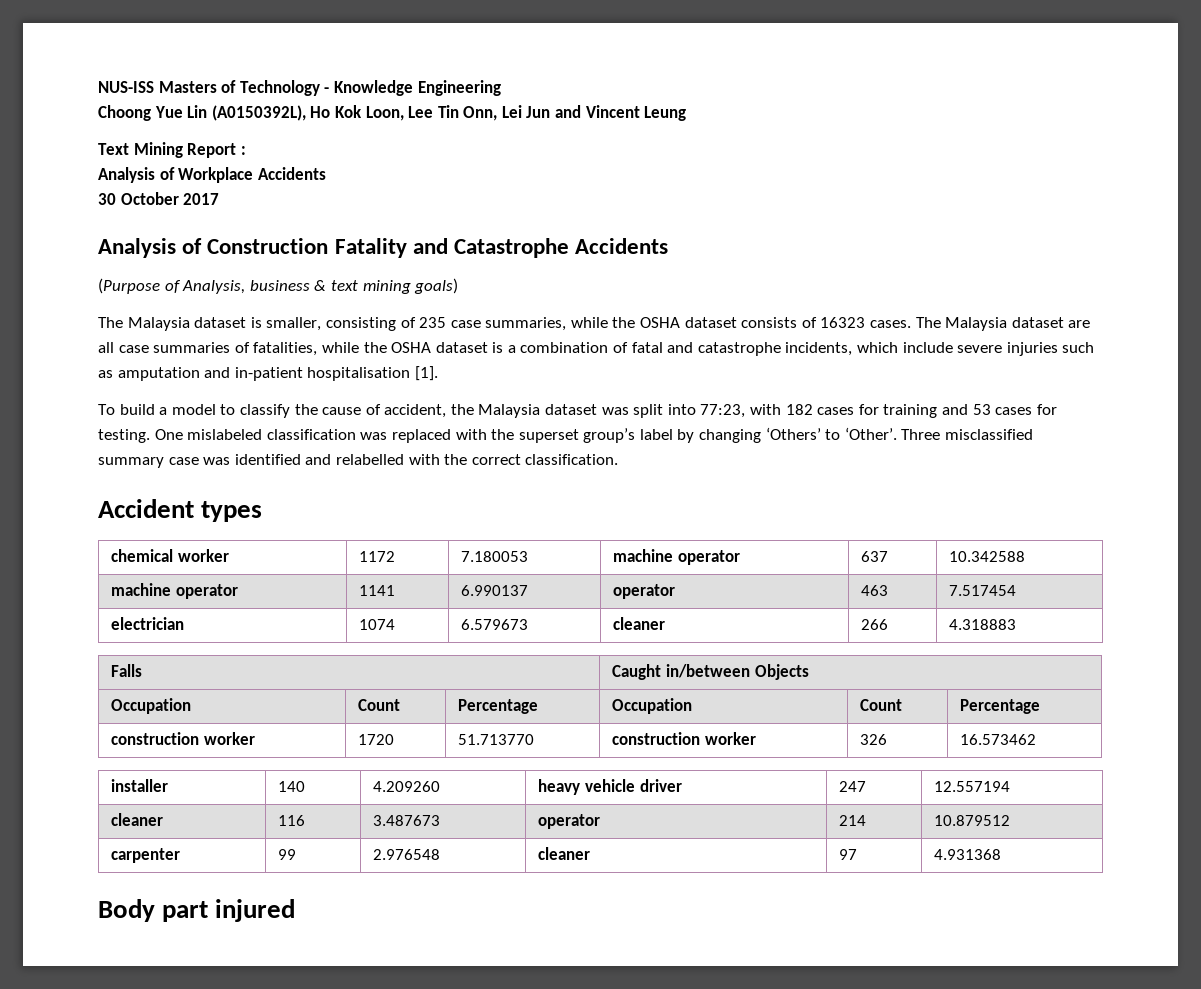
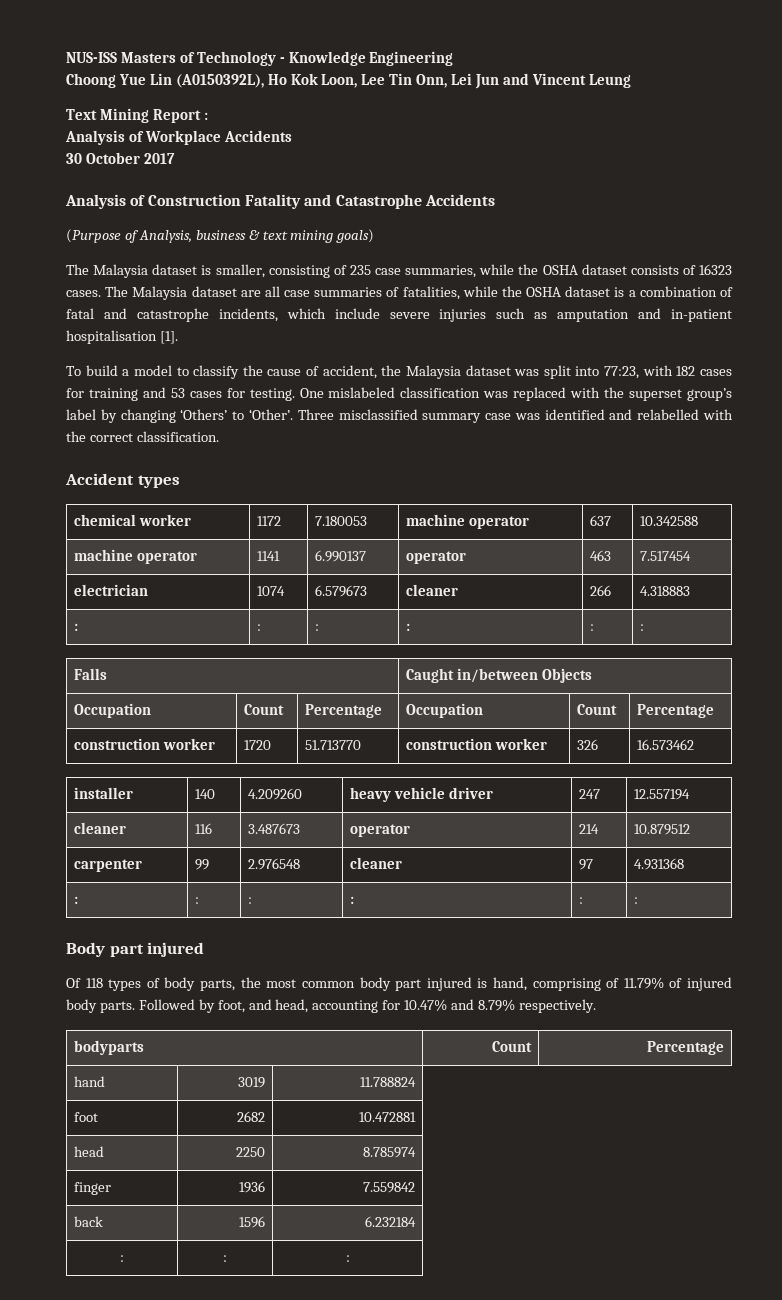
(1017, 624) none -> [74,623,79,631] [257,624,262,631] [315,624,320,631] [406,623,411,631] [590,624,595,631] [640,624,645,631] // : | : | : | : | : | :
[98,899,296,922] // Body part injured -> [74,896,79,904] [195,897,200,904] [248,897,253,904] [350,896,355,904] [579,897,584,904] [634,897,639,904] [66,942,205,957] [66,977,732,991] [66,999,596,1013] [74,1040,145,1055] [491,1041,532,1052] [646,1041,724,1055] [74,1076,106,1087] [237,1077,265,1088] [359,1077,416,1087] [74,1112,99,1122] [236,1111,265,1122] [358,1112,416,1122] [74,1146,105,1157] [235,1147,265,1157] [362,1147,416,1158] [74,1182,112,1195] [238,1181,265,1193] [362,1182,415,1193] [74,1216,104,1227] [238,1216,265,1228] [364,1216,416,1227] [120,1255,124,1262] [223,1255,227,1262] [345,1255,350,1262] // : | : | : | : | : | : // Body part injured // Of 118 types of body parts, the most common body part injured is hand, comprising of 11.79% of injured body parts. Followed by foot, and head, accounting for 10.47% and 8.79% respectively. // bodyparts | Count | Percentage // hand | 3019 | 11.788824 // foot | 2682 | 10.472881 // head | 2250 | 8.785974 // finger | 1936 | 7.559842 // back | 1596 | 6.232184 // : | : | :

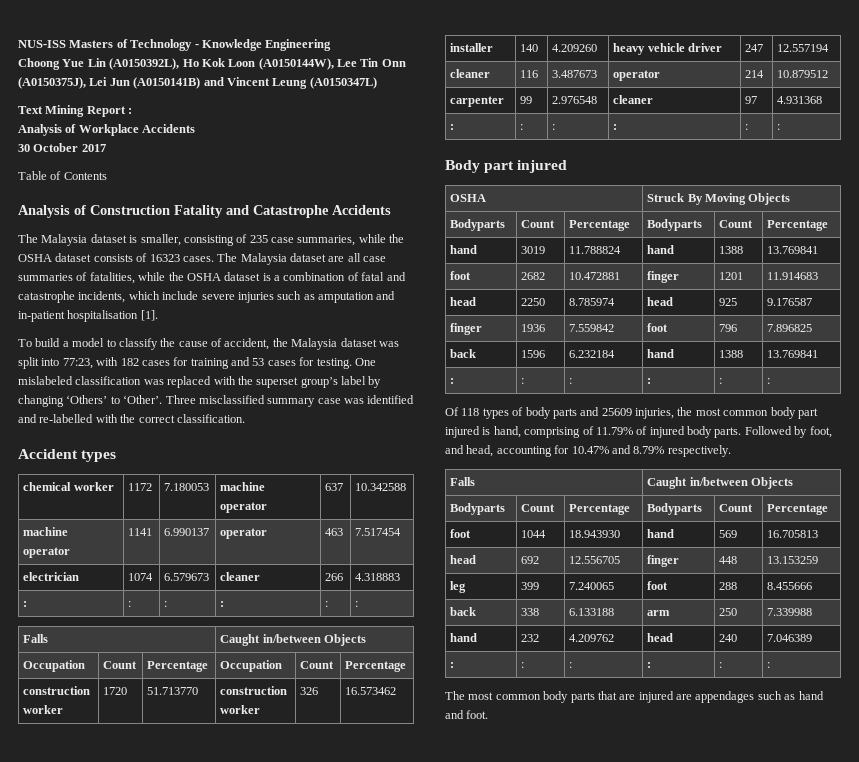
[321,73,448,88] Loon, Lee Tin Onn, -> [228,58,406,70] [18,77,86,89] Loon (A0150144W), Lee Tin Onn (A0150375J),
(500, 81) none -> [133,77,201,89] (A0150141B)
(631, 81) none -> [309,77,377,89] (A0150347L)
(175, 158) none -> [18,171,107,180] // Table of Contents
[66,229,375,243] // (Purpose of Analysis, business & text mining goals) -> (391, 210) none
[637,409,700,420] relabelled -> [39,414,94,423] re-labelled
(205, 949) none -> [450,194,487,202] [647,193,791,205] [450,219,506,231] [521,220,556,228] [569,220,631,231] [647,219,703,231] [719,220,754,228] [767,220,829,231] [450,245,478,254] [521,246,546,254] [569,246,622,254] [647,245,675,254] [719,246,744,254] [767,246,819,254] [450,271,472,280] [521,272,546,280] [569,272,621,280] [647,271,680,283] [719,272,744,280] [767,272,819,280] [450,297,477,306] [521,298,546,306] [569,298,616,306] [647,297,674,306] [719,298,738,306] [767,298,813,306] [450,323,483,335] [521,324,546,332] [569,324,615,332] [647,323,669,332] [719,324,738,332] [767,324,813,332] [450,349,477,358] [521,350,546,358] [569,350,616,358] [647,349,675,358] [719,350,744,358] [767,350,819,358] [450,378,455,384] [521,378,525,384] [569,378,573,384] [647,378,652,384] [719,378,723,384] [767,378,771,384] // OSHA | Struck By Moving Objects // Bodyparts | Count | Percentage | Bodyparts | Count | Percentage // hand | 3019 | 11.788824 | hand | 1388 | 13.769841 // foot | 2682 | 10.472881 | finger | 1201 | 11.914683 // head | 2250 | 8.785974 | head | 925 | 9.176587 // finger | 1936 | 7.559842 | foot | 796 | 7.896825 // back | 1596 | 6.232184 | hand | 1388 | 13.769841 // : | : | : | : | : | :
[200,979,236,991] parts, -> [552,407,674,419] parts and 25609 injuries,
[74,1040,145,1055] [491,1041,532,1052] [646,1041,724,1055] [74,1076,106,1087] [237,1077,265,1088] [359,1077,416,1087] [74,1112,99,1122] [236,1111,265,1122] [358,1112,416,1122] [74,1146,105,1157] [235,1147,265,1157] [362,1147,416,1158] [74,1182,112,1195] [238,1181,265,1193] [362,1182,415,1193] [74,1216,104,1227] [238,1216,265,1228] [364,1216,416,1227] [120,1255,124,1262] [223,1255,227,1262] [345,1255,350,1262] bodyparts | Count | Percentage // hand | 3019 | 11.788824 // foot | 2682 | 10.472881 // head | 2250 | 8.785974 // finger | 1936 | 7.559842 // back | 1596 | 6.232184 // : | : | : -> [450,477,476,486] [647,477,794,489] [450,503,506,515] [521,504,556,512] [569,504,631,515] [647,503,703,515] [719,504,754,512] [767,504,829,515] [450,529,472,538] [521,530,547,538] [569,530,621,538] [647,529,675,538] [719,530,738,538] [767,530,819,538] [450,555,477,564] [521,556,540,564] [569,556,621,564] [647,555,680,567] [719,556,738,564] [767,556,819,564] [450,581,467,593] [521,582,540,590] [569,582,615,590] [647,581,669,590] [719,582,738,590] [767,582,813,590] [450,607,477,616] [521,608,540,616] [569,608,615,616] [647,610,671,616] [719,608,738,616] [767,608,813,616] [450,633,478,642] [521,634,540,642] [569,634,615,642] [647,633,674,642] [719,634,738,642] [767,634,813,642] [450,662,455,668] [521,662,525,668] [569,662,573,668] [647,662,652,668] [719,662,723,668] [767,662,771,668] [445,691,824,703] [445,710,489,719] Falls | Caught in/between Objects // Bodyparts | Count | Percentage | Bodyparts | Count | Percentage // foot | 1044 | 18.943930 | hand | 569 | 16.705813 // head | 692 | 12.556705 | finger | 448 | 13.153259 // leg | 399 | 7.240065 | foot | 288 | 8.455666 // back | 338 | 6.133188 | arm | 250 | 7.339988 // hand | 232 | 4.209762 | head | 240 | 7.046389 // : | : | : | : | : | : // The most common body parts that are injured are appendages such as hand and foot.

